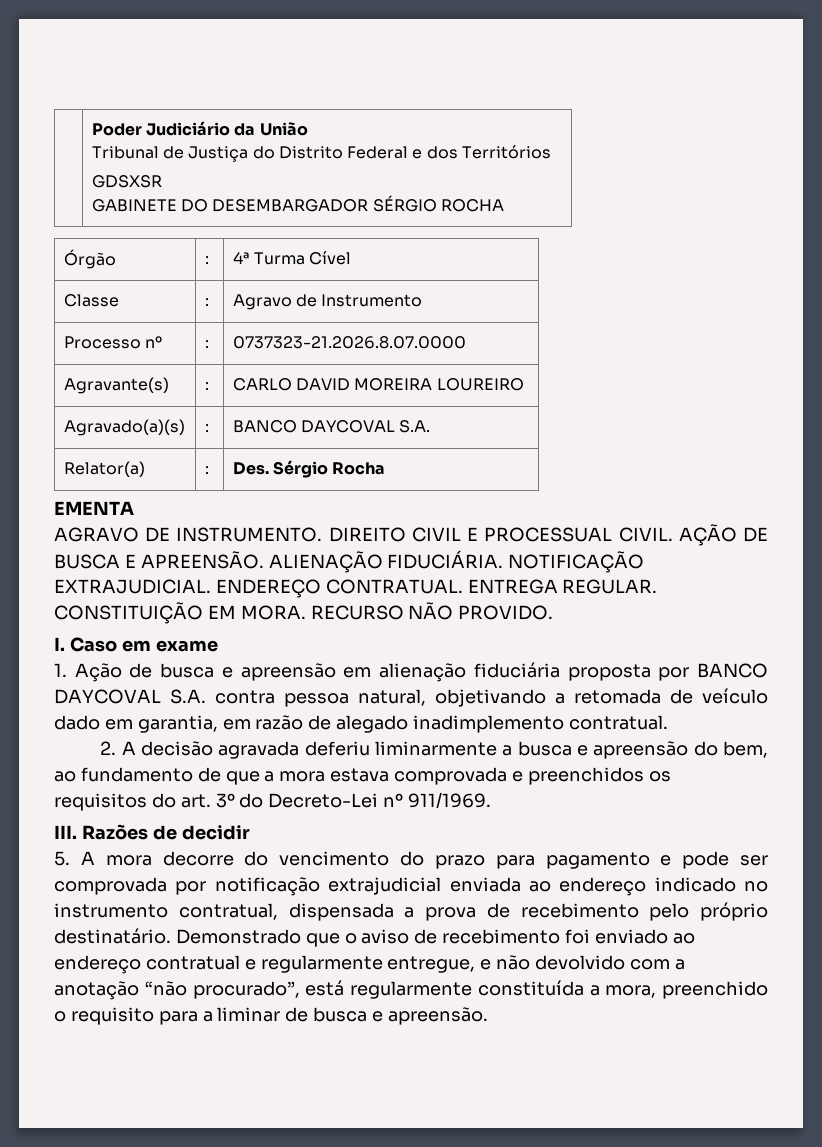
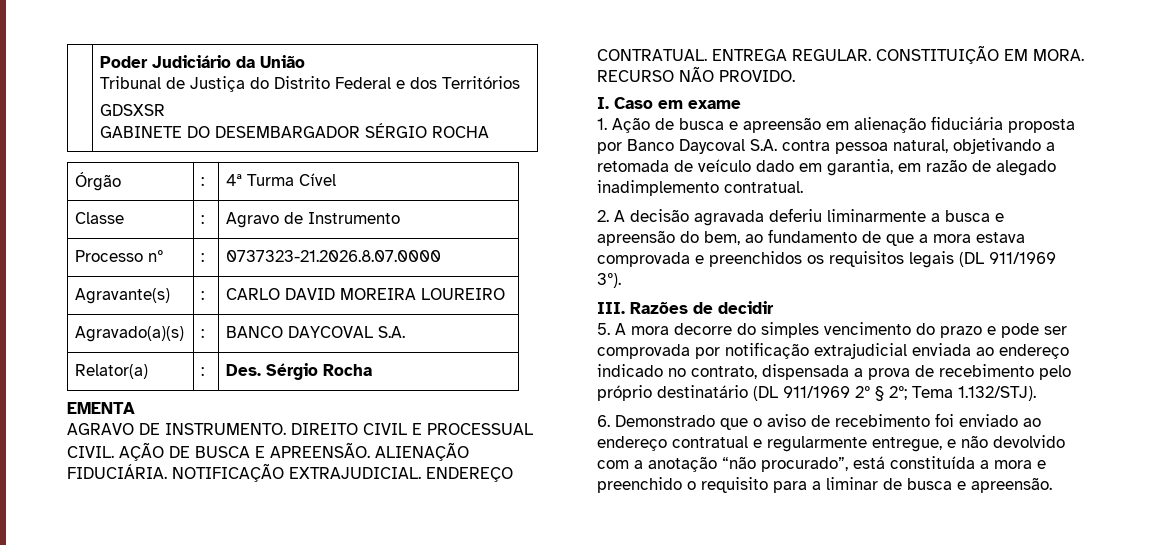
[697,663,769,678] [54,689,161,704] BANCO DAYCOVAL -> [627,139,745,154] Banco Daycoval
[151,792,492,809] do art. 3º do Decreto-Lei nº 911/1969. -> [909,251,1056,268] [597,273,621,288] legais (DL 911/1969 3º).
(269, 858) none -> [761,322,819,338] simples
[495,852,650,869] para pagamento -> (982, 332) none
[54,903,278,920] instrumento contratual, -> [691,366,757,379] contrato,
[54,928,171,944] destinatário. -> [657,385,1036,401] [597,415,610,427] destinatário (DL 911/1969 2º § 2º; Tema 1.132/STJ). // 6.
[350,981,472,999] regularmente -> (885, 462) none
[605,985,657,998] mora, -> [994,460,1046,469] mora e

